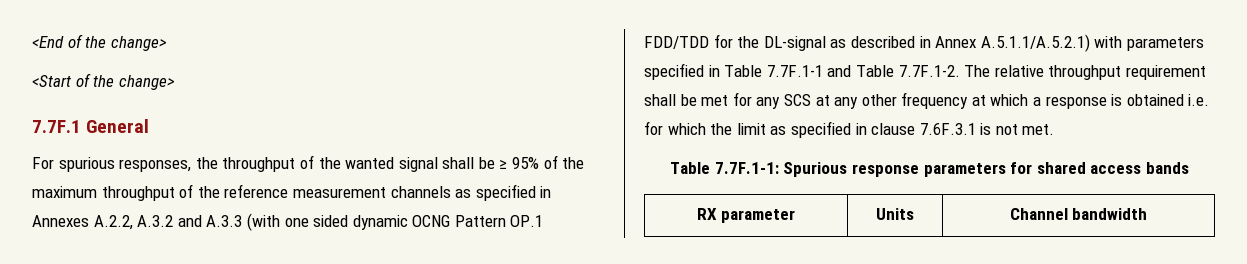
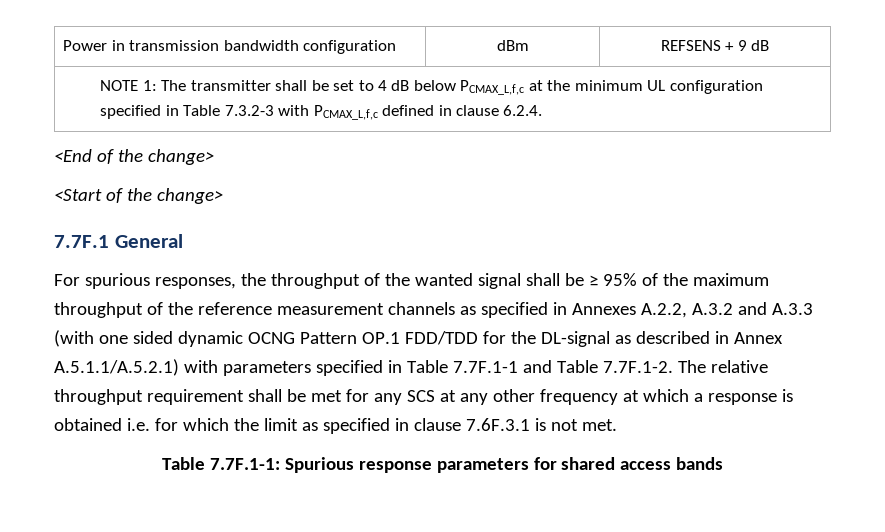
(32, 42) none -> [63,40,397,54] [496,40,529,51] [660,40,770,51] [100,80,763,95] [100,105,543,120] Power in transmission bandwidth configuration | dBm | REFSENS + 9 dB // NOTE 1: The transmitter shall be set to 4 dB below PCMAX_L,f,c at the minimum UL configuration specified in Table 7.3.2-3 with PCMAX_L,f,c defined in clause 6.2.4. //
[696,208,796,223] [876,208,914,220] [1009,208,1148,220] // RX parameter | Units | Channel bandwidth -> (724, 463) none

